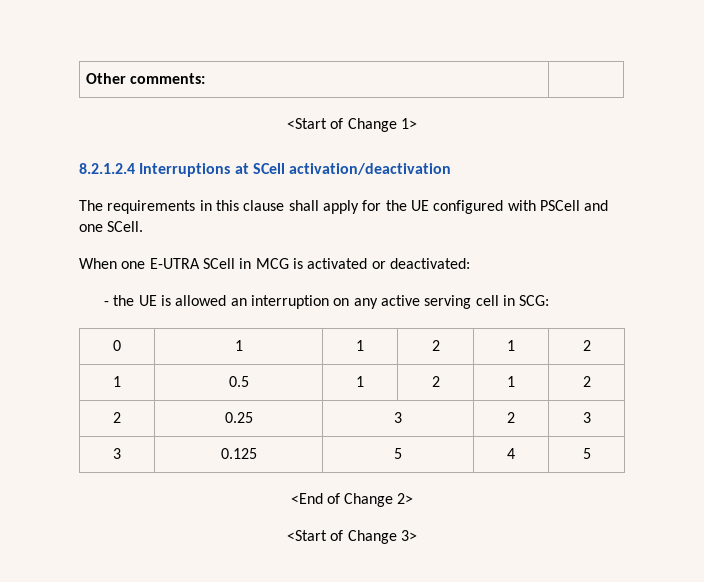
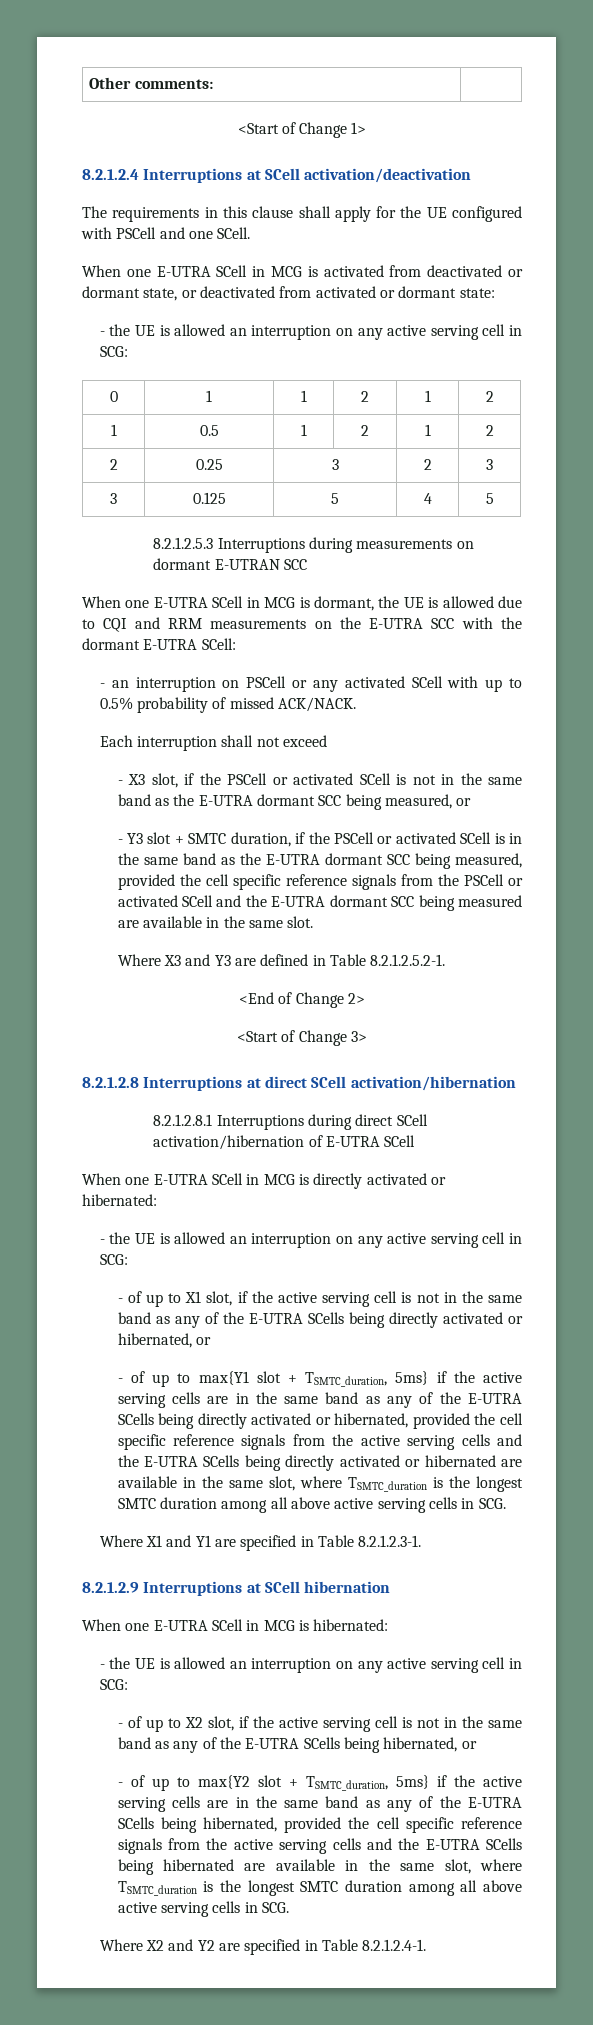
[371,258,470,269] or deactivated: -> [389,265,524,277] [82,286,495,301] from deactivated or dormant state, or deactivated from activated or dormant state:
(591, 453) none -> [153,537,474,553] [153,558,307,570] [82,596,522,611] [82,617,522,632] [82,638,236,650] [99,676,522,692] [99,697,357,713] [99,735,328,751] [117,773,522,788] [117,794,472,810] [117,832,523,847] [117,853,522,869] [117,874,523,890] [117,895,522,911] [117,916,314,928] [117,954,446,966] // 8.2.1.2.5.3 Interruptions during measurements on dormant E-UTRAN SCC // When one E-UTRA SCell in MCG is dormant, the UE is allowed due to CQI and RRM measurements on the E-UTRA SCC with the dormant E-UTRA SCell: // - an interruption on PSCell or any activated SCell with up to 0.5% probability of missed ACK/NACK. // Each interruption shall not exceed // - X3 slot, if the PSCell or activated SCell is not in the same band as the E-UTRA dormant SCC being measured, or // - Y3 slot + SMTC duration, if the PSCell or activated SCell is in the same band as the E-UTRA dormant SCC being measured, provided the cell specific reference signals from the PSCell or activated SCell and the E-UTRA dormant SCC being measured are available in the same slot. // Where X3 and Y3 are defined in Table 8.2.1.2.5.2-1.
(417, 535) none -> [82,1076,516,1091] [153,1114,428,1130] [153,1135,416,1150] [82,1173,446,1189] [82,1194,157,1206] [99,1232,522,1248] [99,1254,128,1265] [117,1291,522,1307] [117,1312,523,1328] [117,1333,211,1348] [117,1371,522,1387] [117,1392,522,1408] [117,1413,523,1429] [117,1434,523,1450] [117,1455,522,1471] [117,1476,523,1492] [117,1497,506,1513] [99,1535,422,1551] [82,1581,391,1596] [82,1619,389,1631] [99,1657,522,1673] [99,1679,128,1690] [117,1716,522,1732] [117,1737,477,1753] [117,1775,522,1791] [117,1796,522,1812] [117,1817,522,1833] [117,1838,522,1854] [117,1859,523,1875] [117,1880,523,1896] [117,1901,289,1917] [99,1939,427,1955] // 8.2.1.2.8 Interruptions at direct SCell activation/hibernation // 8.2.1.2.8.1 Interruptions during direct SCell activation/hibernation of E-UTRA SCell // When one E-UTRA SCell in MCG is directly activated or hibernated: // - the UE is allowed an interruption on any active serving cell in SCG: // - of up to X1 slot, if the active serving cell is not in the same band as any of the E-UTRA SCells being directly activated or hibernated, or // - of up to max{Y1 slot + TSMTC_duration, 5ms} if the active serving cells are in the same band as any of the E-UTRA SCells being directly activated or hibernated, provided the cell specific reference signals from the active serving cells and the E-UTRA SCells being directly activated or hibernated are available in the same slot, where TSMTC_duration is the longest SMTC duration among all above active serving cells in SCG. // Where X1 and Y1 are specified in Table 8.2.1.2.3-1. // 8.2.1.2.9 Interruptions at SCell hibernation // When one E-UTRA SCell in MCG is hibernated: // - the UE is allowed an interruption on any active serving cell in SCG: // - of up to X2 slot, if the active serving cell is not in the same band as any of the E-UTRA SCells being hibernated, or // - of up to max{Y2 slot + TSMTC_duration, 5ms} if the active serving cells are in the same band as any of the E-UTRA SCells being hibernated, provided the cell specific reference signals from the active serving cells and the E-UTRA SCells being hibernated are available in the same slot, where TSMTC_duration is the longest SMTC duration among all above active serving cells in SCG. // Where X2 and Y2 are specified in Table 8.2.1.2.4-1.

